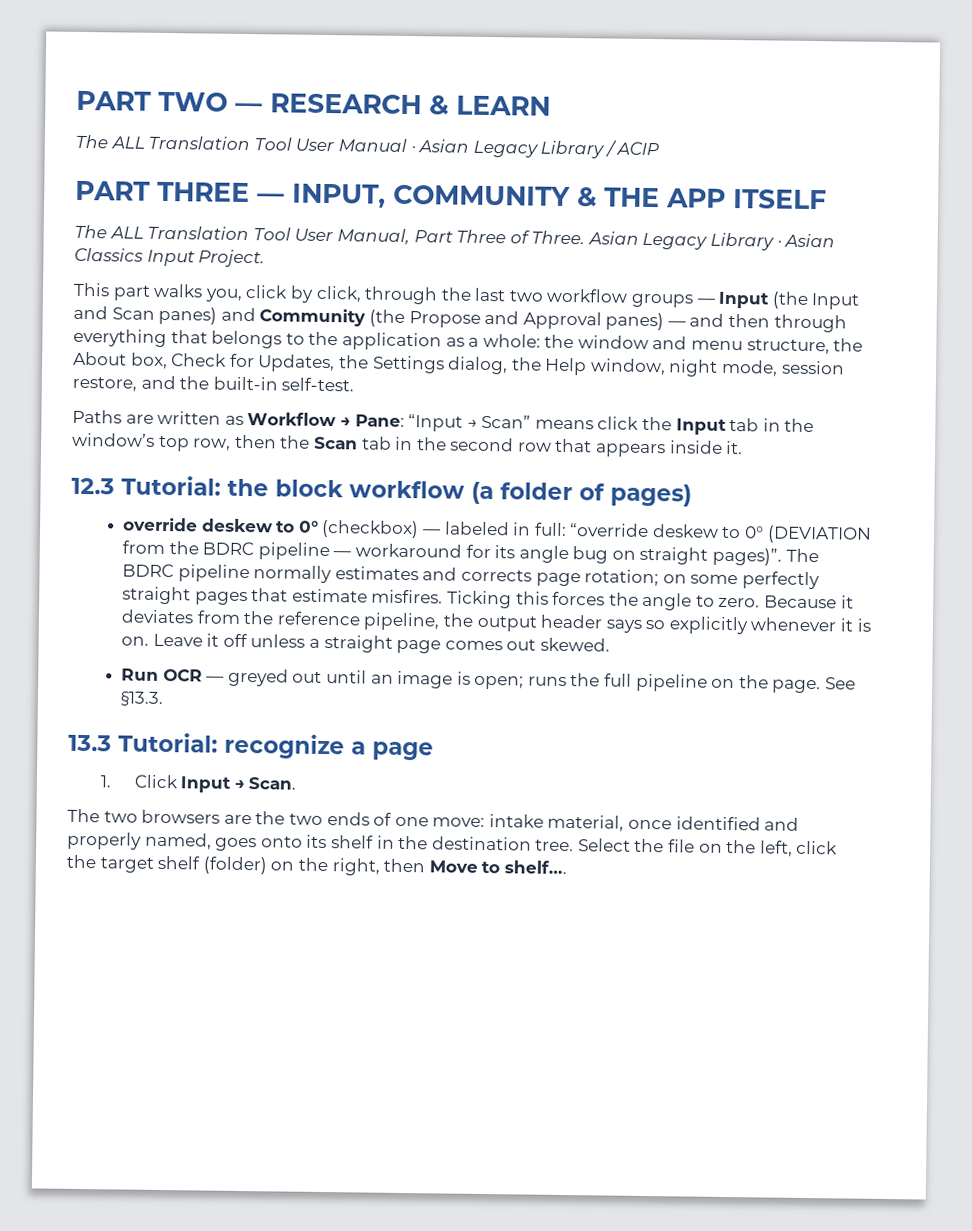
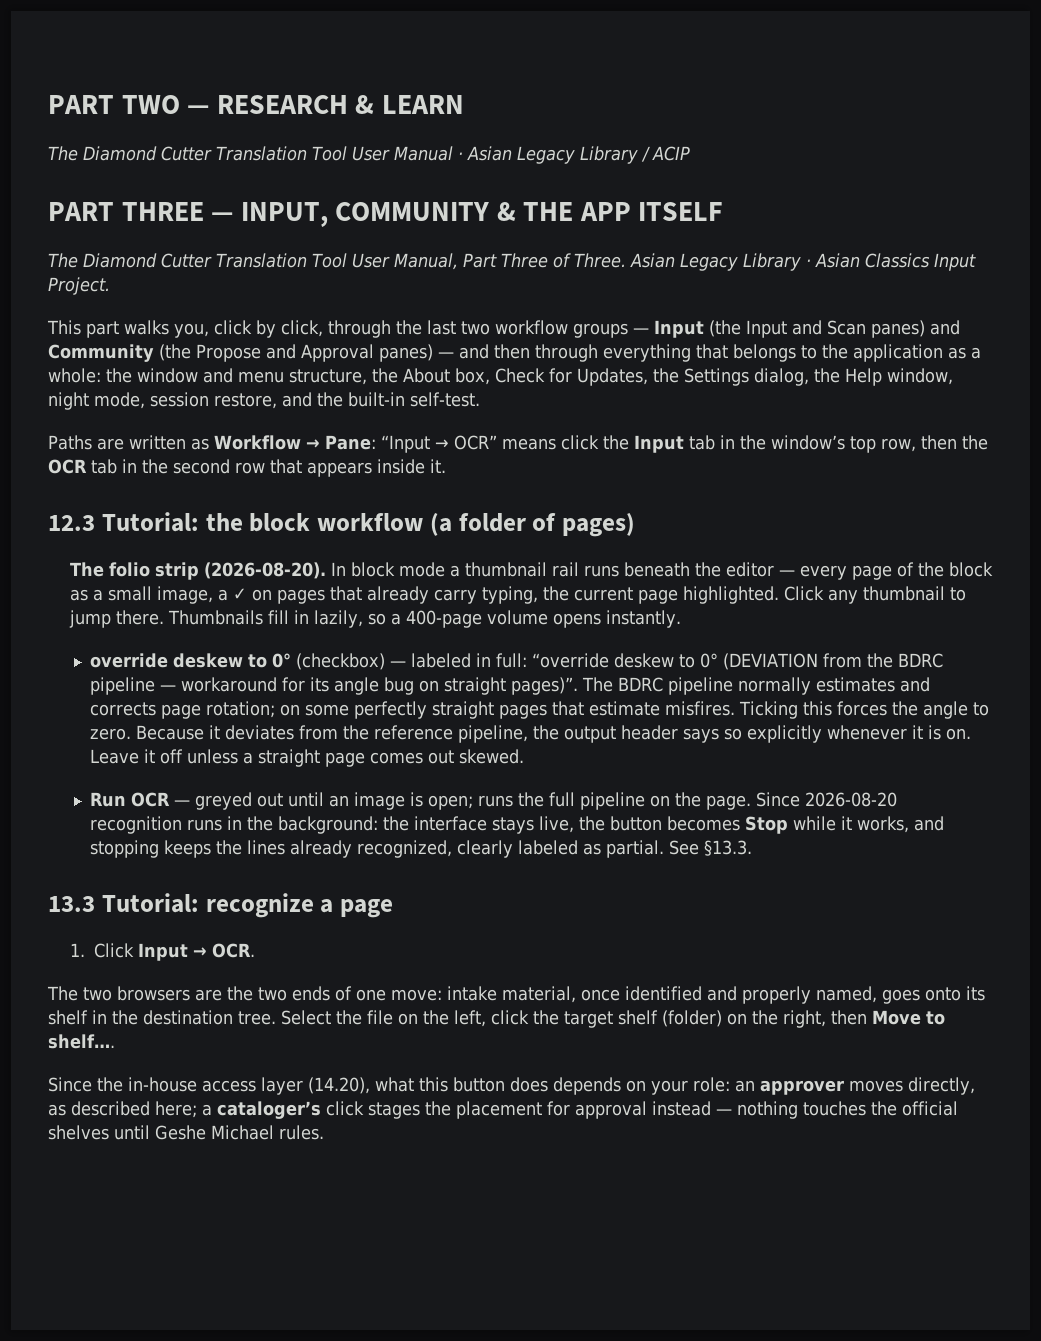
[110,136,145,149] ALL -> [83,146,212,161] Diamond Cutter
[109,226,144,239] ALL -> [83,253,212,268] Diamond Cutter
[481,414,532,429] Scan” -> [453,435,497,450] OCR”
[313,436,358,450] Scan -> [48,459,87,474] OCR
(692, 495) none -> [70,562,994,580] [70,586,967,604] [69,610,682,628] // The folio strip (2026-08-20). In block mode a thumbnail rail runs beneath the editor — every page of the block as a small image, a ✓ on pages that already carry typing, the current page highlighted. Click any thumbnail to jump there. Thumbnails fill in lazily, so a 400-page volume opens instantly.
(822, 686) none -> [756,792,898,807] [90,816,945,834] [90,840,665,858] Since 2026-08-20 recognition runs in the background: the interface stays live, the button becomes Stop while it works, and stopping keeps the lines already recognized, clearly labeled as partial.
[248,777,297,790] Scan. -> [212,943,256,958] OCR.
(567, 867) none -> [48,1077,975,1095] [48,1101,959,1119] [48,1125,324,1140] // Since the in-house access layer (14.20), what this button does depends on your role: an approver moves directly, as described here; a cataloger’s click stages the placement for approval instead — nothing touches the official shelves until Geshe Michael rules.

